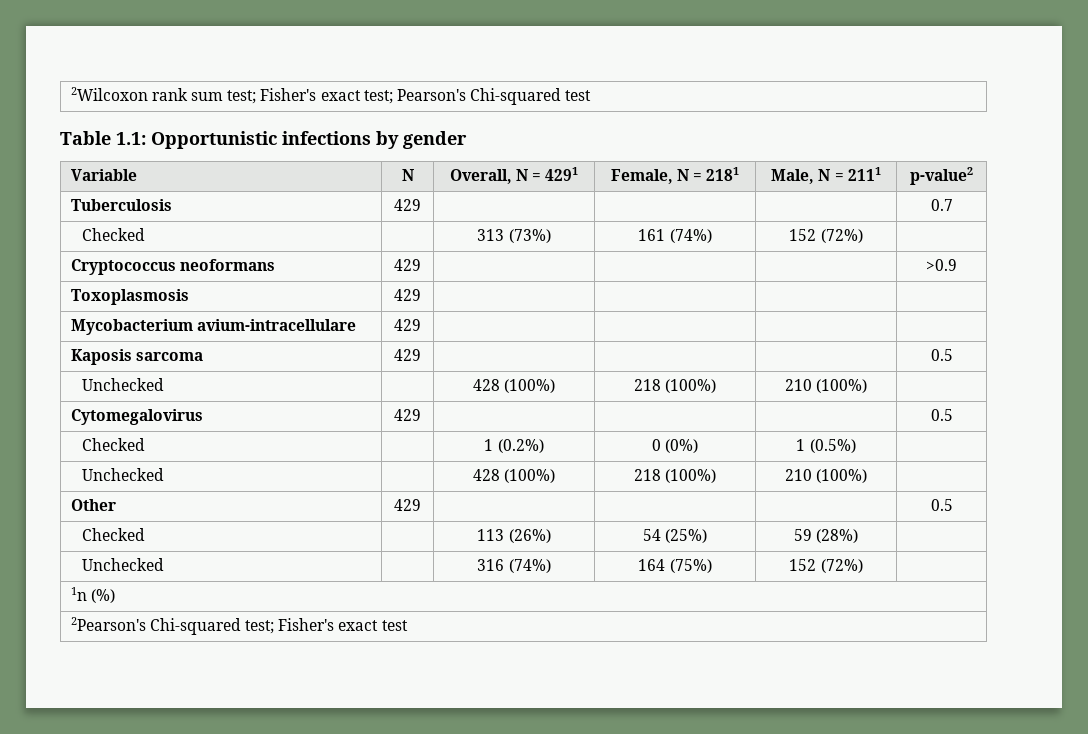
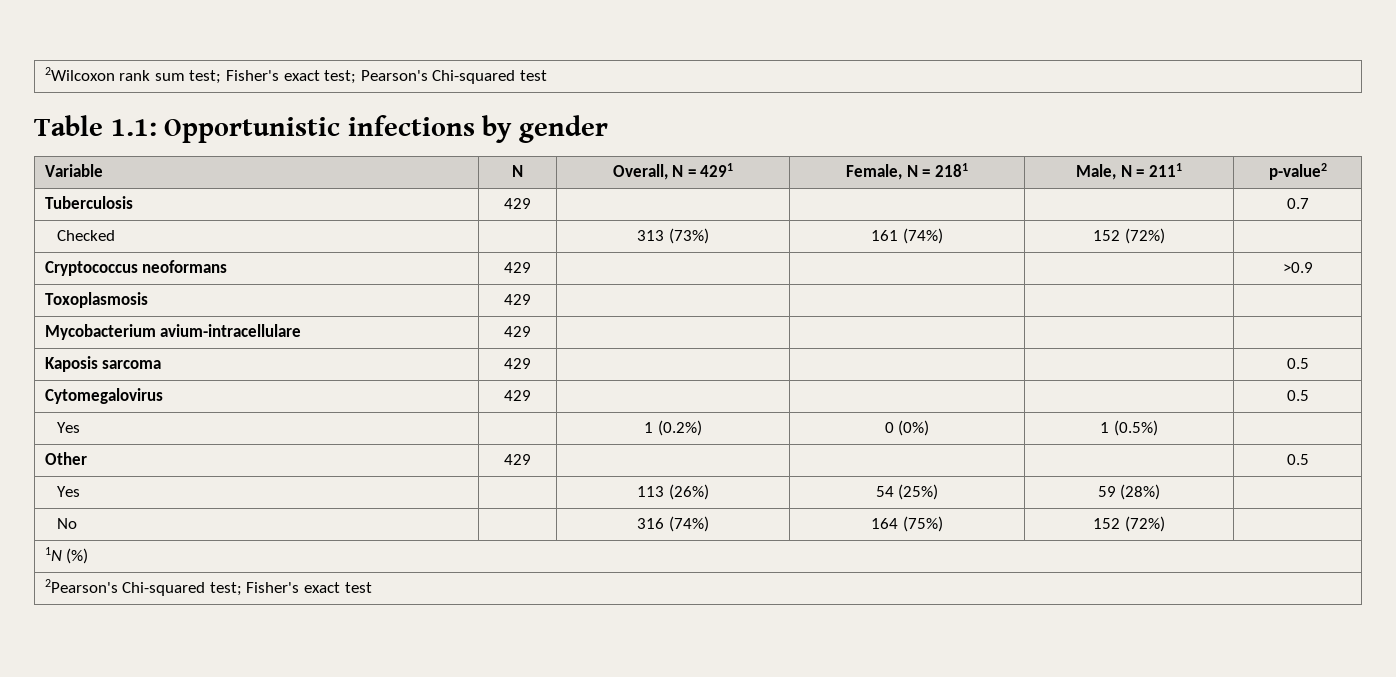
[82,378,165,391] [472,379,556,393] [633,379,717,393] [784,379,868,393] // Unchecked | | 428 (100%) | 218 (100%) | 210 (100%) | -> (1309, 363) none
[82,438,146,451] Checked -> [57,422,81,433] Yes
[82,468,165,481] [472,469,556,483] [633,469,717,483] [784,469,868,483] // Unchecked | | 428 (100%) | 218 (100%) | 210 (100%) | -> (1158, 428) none
[82,528,146,541] Checked -> [57,486,81,497] Yes
[82,558,165,571] Unchecked -> [57,518,78,529] No
[70,587,87,601] 1n -> [44,547,62,561] 1N

